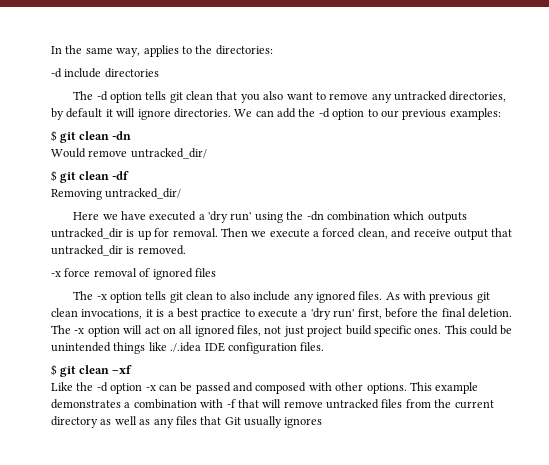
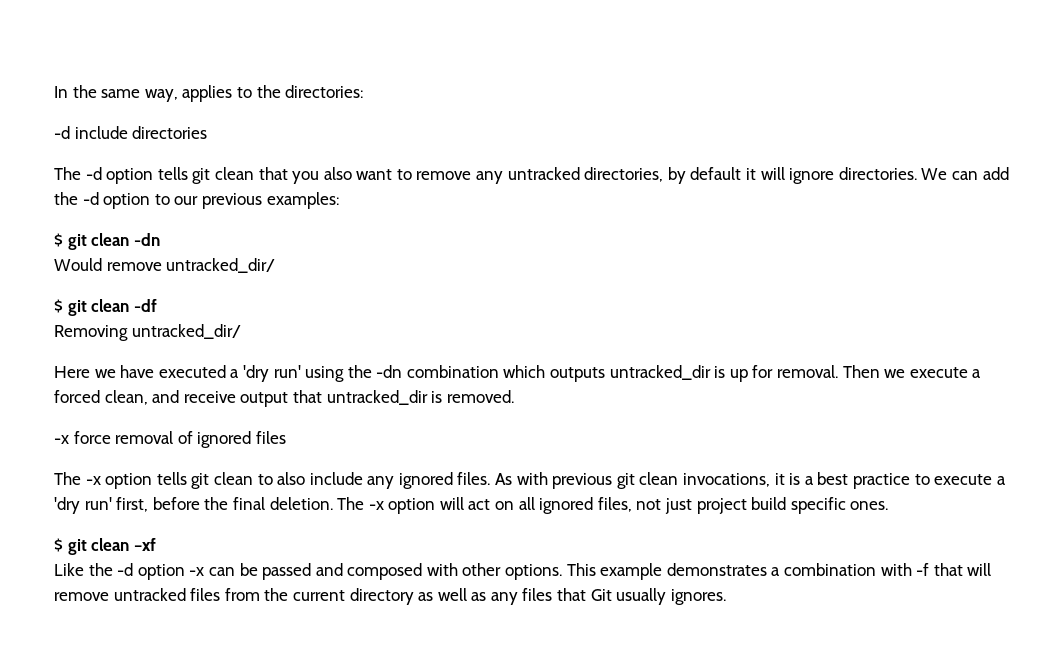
[444,325,513,335] [51,342,325,354] This could be unintended things like ./.idea IDE configuration files. -> (889, 505) none
[284,417,323,428] ignores -> [670,589,726,605] ignores.

